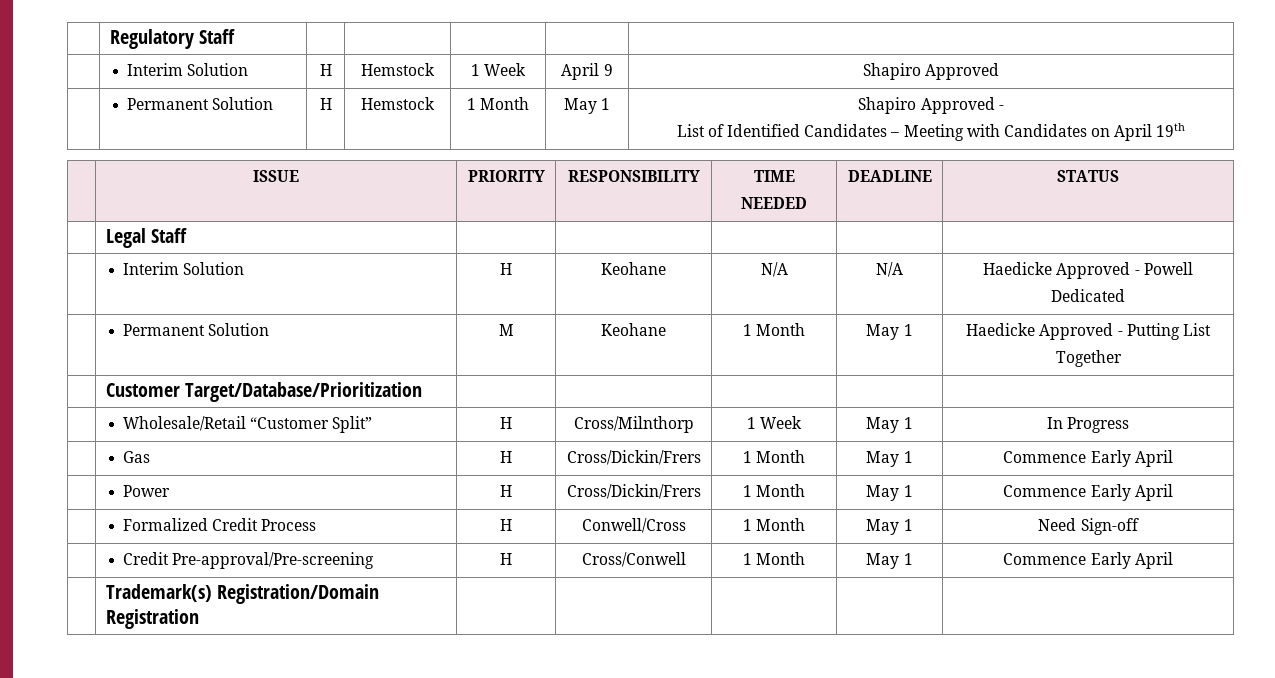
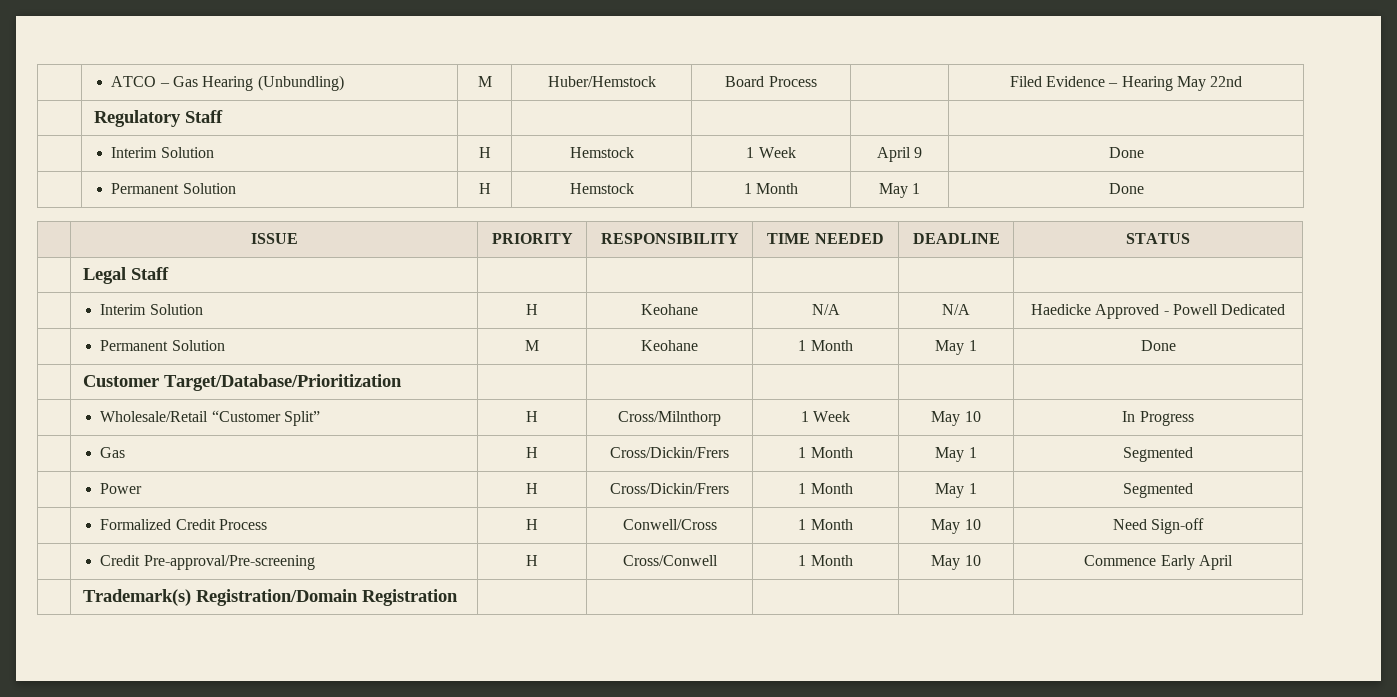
(109, 39) none -> [111,75,344,91] [477,76,492,87] [547,76,656,87] [725,76,817,87] [1009,76,1243,91] | ATCO – Gas Hearing (Unbundling) | M | Huber/Hemstock | Board Process | | Filed Evidence – Hearing May 22nd //
[862,63,1000,80] Shapiro Approved -> [1108,147,1144,158] Done
[858,97,1004,114] [676,123,1186,141] Shapiro Approved - // List of Identified Candidates – Meeting with Candidates on April 19th -> [1108,183,1144,194] Done
[966,323,1211,340] [1055,350,1122,367] Haedicke Approved - Putting List Together -> [1140,340,1176,351] Done
[903,417,913,429] 1 -> [964,411,981,422] 10
[1003,450,1173,467] Commence Early April -> [1123,447,1193,462] Segmented
[1003,484,1173,501] Commence Early April -> [1123,483,1193,498] Segmented
[903,519,913,531] 1 -> [964,519,981,530] 10
[903,553,913,565] 1 -> [964,555,981,566] 10

